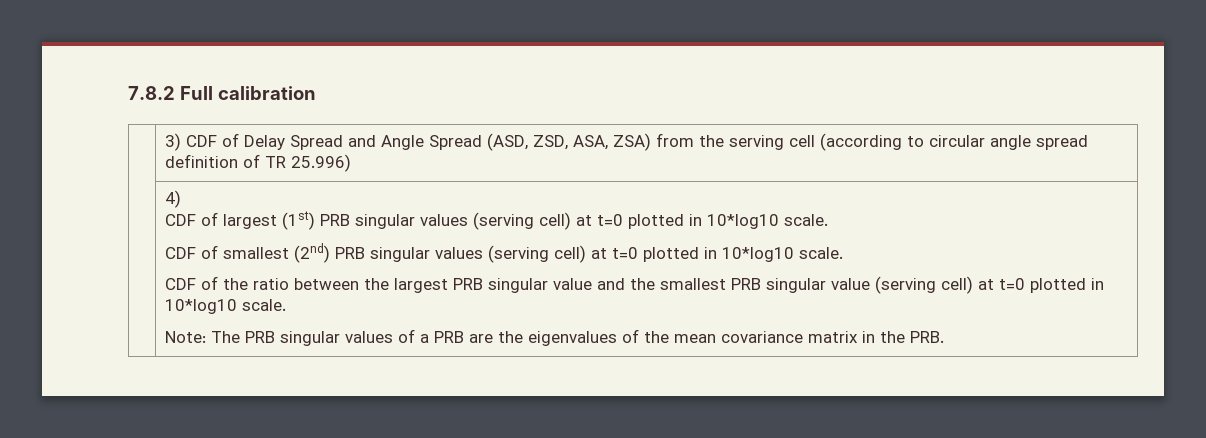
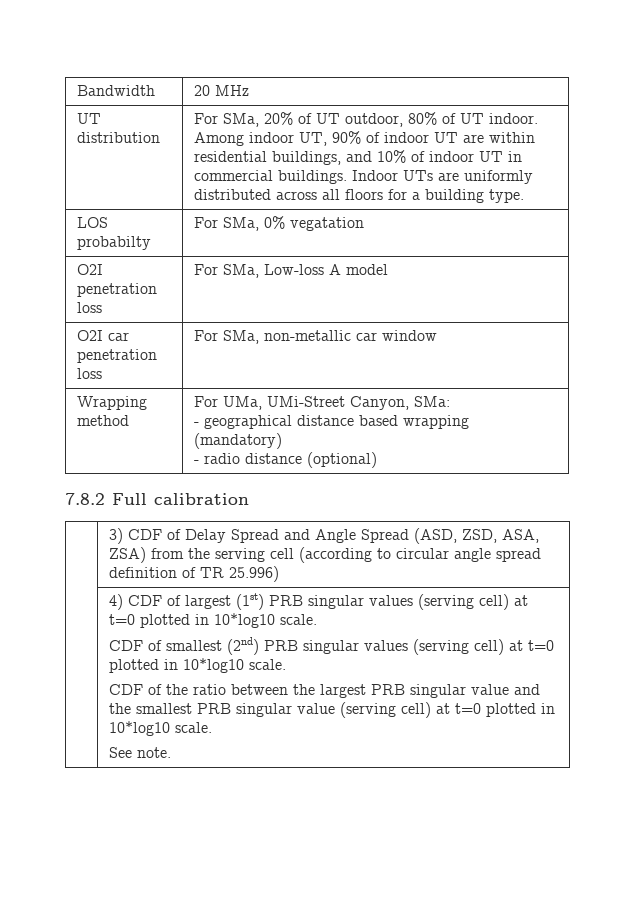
(128, 93) none -> [77,85,156,96] [194,85,250,96] [77,113,102,124] [77,132,161,143] [194,112,539,127] [194,131,536,146] [194,150,523,165] [194,170,534,184] [194,189,525,203] [77,217,109,228] [77,236,152,250] [194,216,365,231] [77,264,104,275] [77,283,158,297] [77,302,103,313] [194,264,389,278] [77,330,130,341] [77,349,158,363] [77,368,103,379] [194,330,438,344] [77,396,148,410] [77,415,130,426] [194,396,451,410] [194,415,470,429] [194,433,283,449] [194,452,378,468] Bandwidth | 20 MHz // UT distribution | For SMa, 20% of UT outdoor, 80% of UT indoor. Among indoor UT, 90% of indoor UT are within residential buildings, and 10% of indoor UT in commercial buildings. Indoor UTs are uniformly distributed across all floors for a building type. // LOS probabilty | For SMa, 0% vegatation // O2I penetration loss | For SMa, Low-loss A model // O2I car penetration loss | For SMa, non-metallic car window // Wrapping method | For UMa, UMi-Street Canyon, SMa: // - geographical distance based wrapping (mandatory) // - radio distance (optional) //
(181, 199) // -> (124, 602) none
[164,329,944,346] Note: The PRB singular values of a PRB are the eigenvalues of the mean covariance matrix in the PRB. -> [109,747,172,758] See note.

